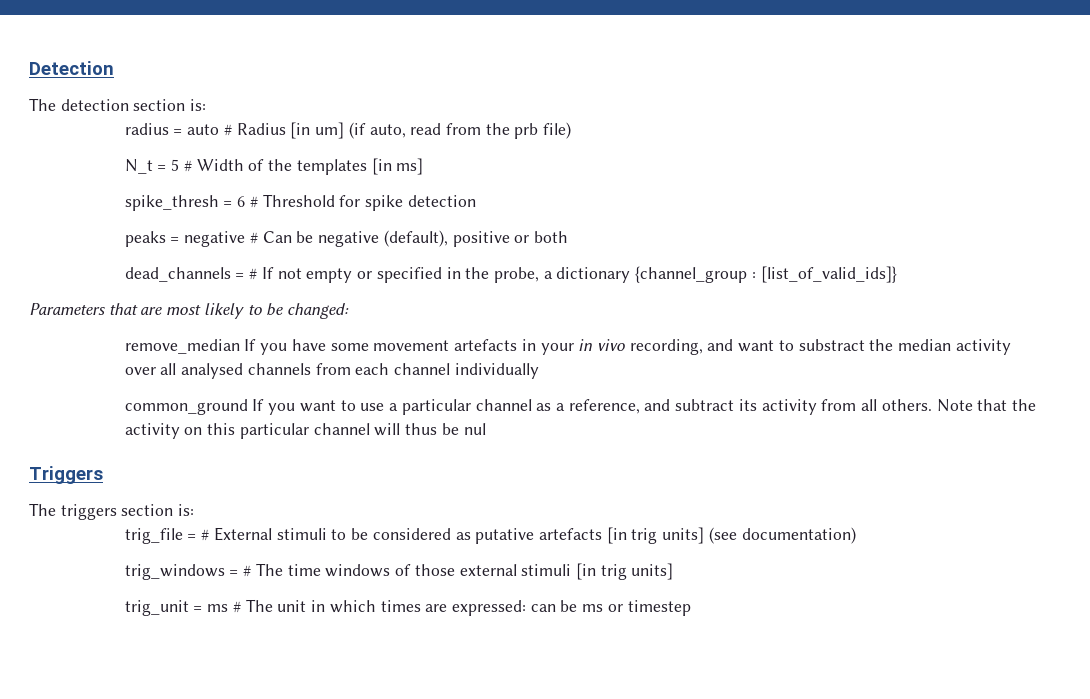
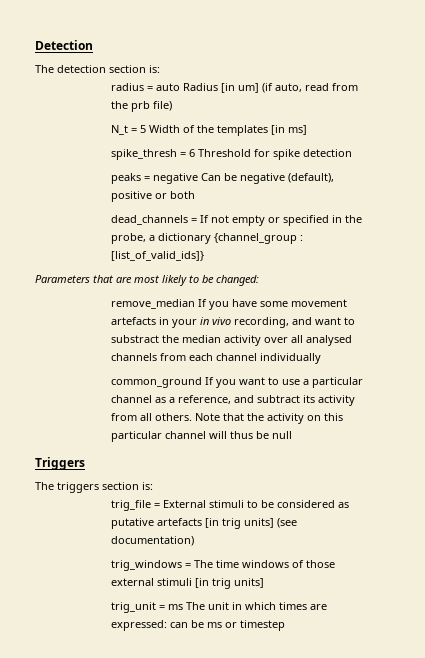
[223,124,232,136] # -> (181, 87) none
[183,160,192,172] # -> (147, 129) none
[249,196,258,208] # -> (196, 153) none
[249,232,258,244] # -> (199, 178) none
[249,268,258,280] # -> (198, 220) none
[463,423,486,435] nul -> [272,431,293,439] null
[201,529,210,541] # -> (161, 505) none
[243,565,252,577] # -> (192, 565) none
[232,601,241,613] # -> (184, 607) none

